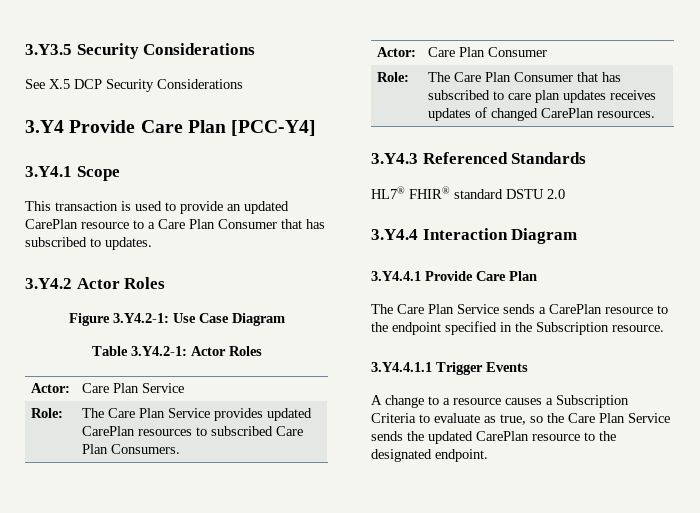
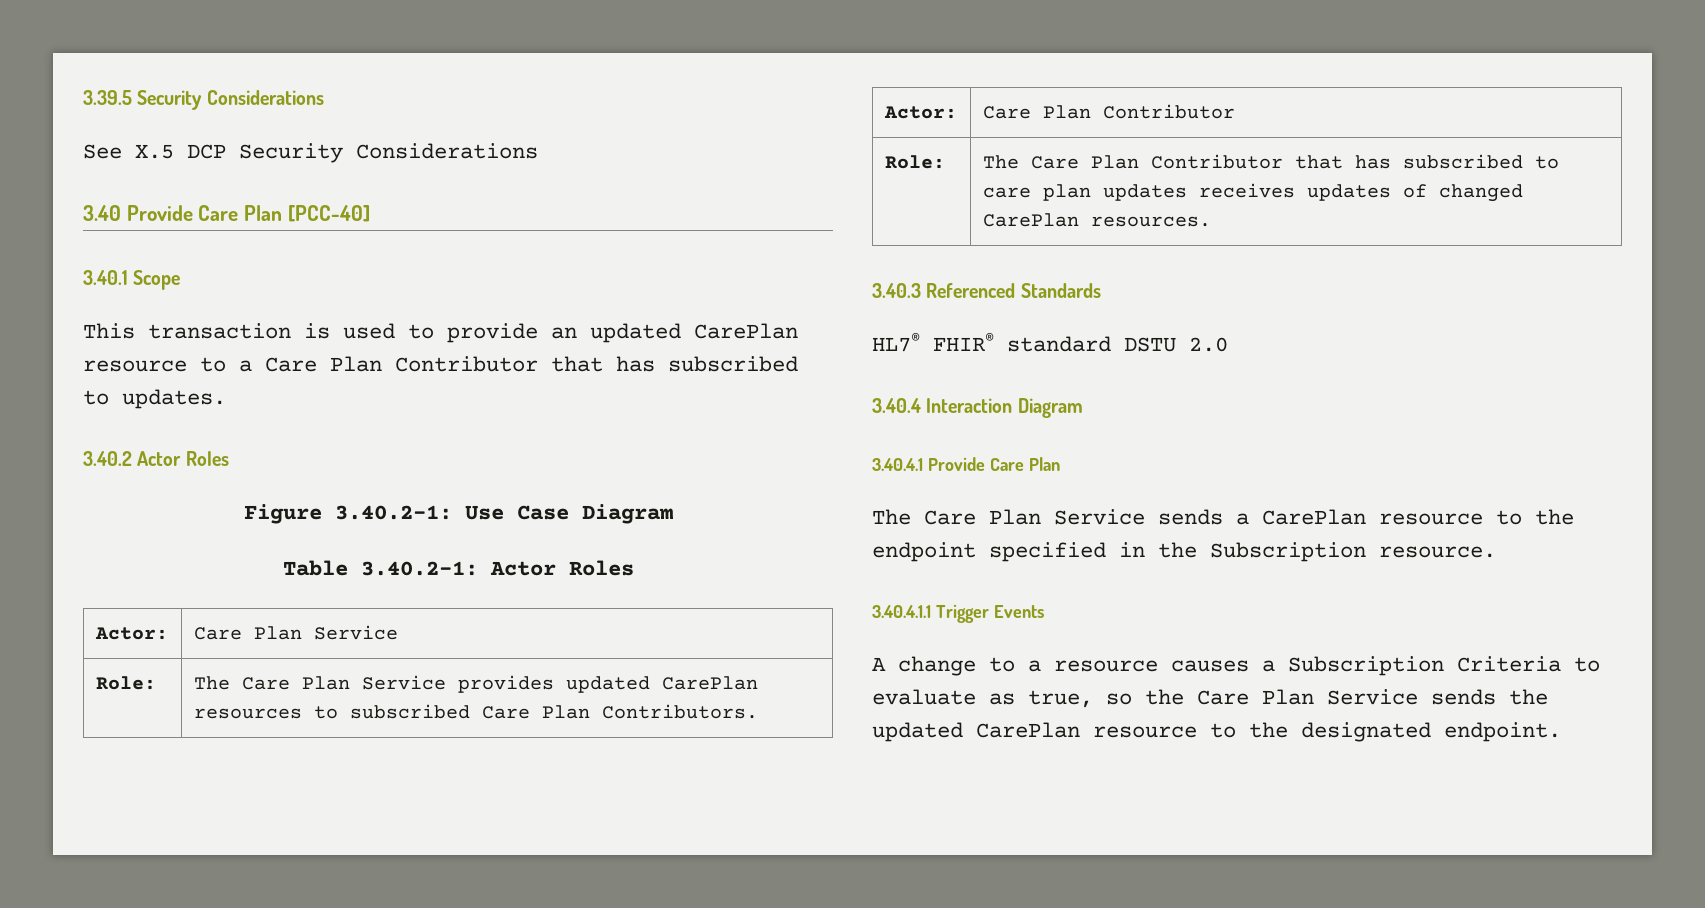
[25,44,72,55] 3.Y3.5 -> [83,90,132,105] 3.39.5
[25,120,317,136] [25,166,72,177] 3.Y4 Provide Care Plan [PCC-Y4] // 3.Y4.1 -> [83,205,370,222] [83,270,128,285] 3.40 Provide Care Plan [PCC-40] // 3.40.1
[218,219,277,229] Consumer -> [395,356,538,372] Contributor
[25,278,72,289] 3.Y4.2 -> [83,451,132,466] 3.40.2
[113,313,169,323] 3.Y4.2-1: -> [334,505,452,520] 3.40.2-1:
[131,346,187,356] 3.Y4.2-1: -> [360,561,478,576] 3.40.2-1:
[110,444,180,454] [376,47,416,57] [427,47,547,57] [376,72,409,82] [427,72,573,82] Consumers. // Actor: | Care Plan Consumer // Role: | The Care Plan Consumer -> [601,704,758,719] [883,106,957,119] [982,104,1235,119] [884,155,945,169] [982,154,1283,169] Contributors. // Actor: | Care Plan Contributor // Role: | The Care Plan Contributor
[371,153,418,164] 3.Y4.3 -> [872,283,921,298] 3.40.3
[371,229,418,240] 3.Y4.4 -> [872,398,921,413] 3.40.4
[371,271,421,281] 3.Y4.4.1 -> [872,458,923,471] 3.40.4.1
[371,362,432,372] 3.Y4.4.1.1 -> [872,605,931,618] 3.40.4.1.1

